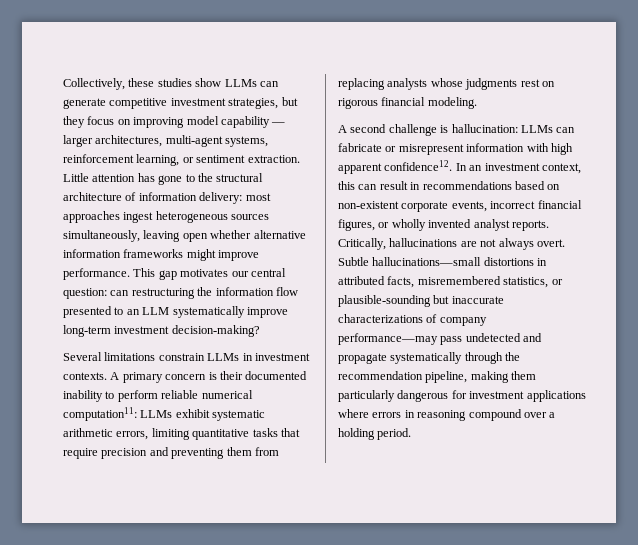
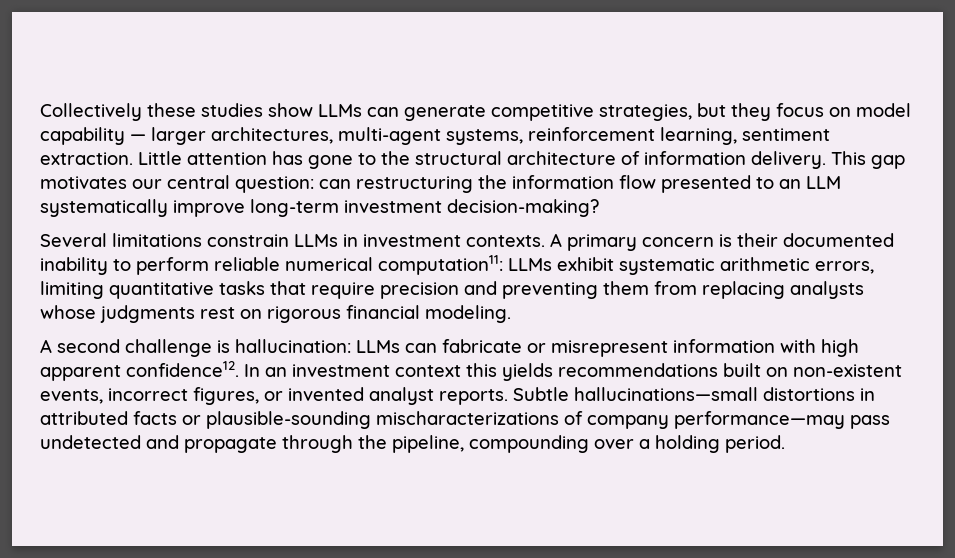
[63,78,125,90] Collectively, -> [40,103,142,121] Collectively
[170,98,226,106] investment -> (594, 112) none
[133,117,185,128] improving -> (851, 112) none
[182,157,194,163] or -> (737, 136) none
[199,192,271,204] [63,211,270,223] [63,230,306,242] [63,249,260,261] [63,268,130,280] delivery: most approaches ingest heterogeneous sources simultaneously, leaving open whether alternative information frameworks might improve performance. -> [751,151,826,169] delivery.
[541,163,581,174] [338,181,545,190] context, this can result in recommendations based -> [395,363,761,381] context this yields recommendations built
[401,201,449,212] corporate -> (902, 370) none
[537,200,582,209] financial -> (188, 394) none
[391,219,426,231] wholly -> (283, 396) none
[338,238,565,250] Critically, hallucinations are not always overt. -> (508, 397) none
[387,276,563,288] [338,295,504,307] [338,314,423,323] facts, misremembered statistics, or plausible-sounding but inaccurate characterizations -> [133,411,559,429] facts or plausible-sounding mischaracterizations
[390,352,463,364] systematically -> (277, 445) none
[338,371,537,383] [338,390,586,402] [338,409,522,421] recommendation pipeline, making them particularly dangerous for investment applications where errors in reasoning compound -> [392,435,589,453] pipeline, compounding

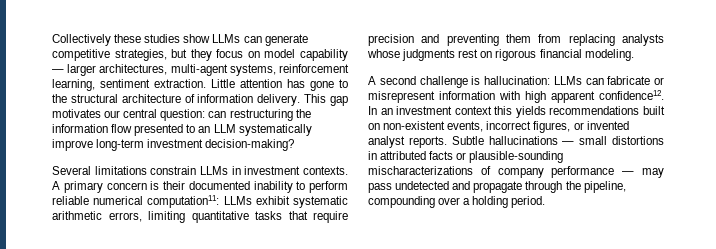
[574,387,758,401] hallucinations—small -> [488,136,608,145] hallucinations — small
[674,411,845,429] performance—may -> [551,166,664,178] performance — may

